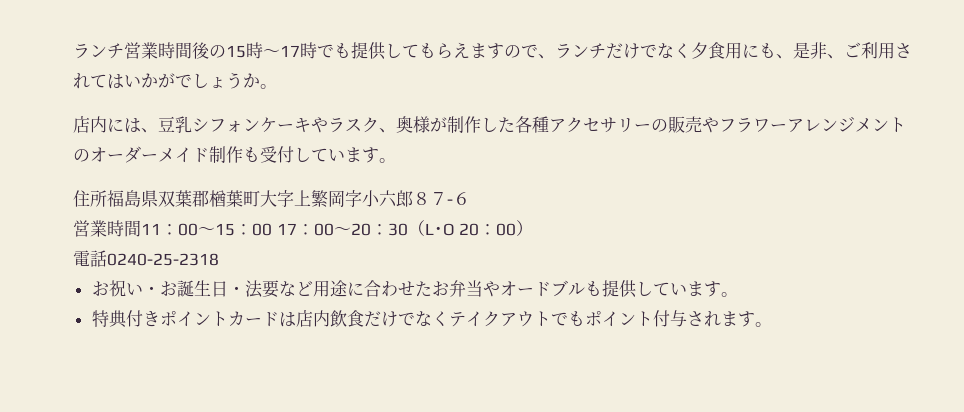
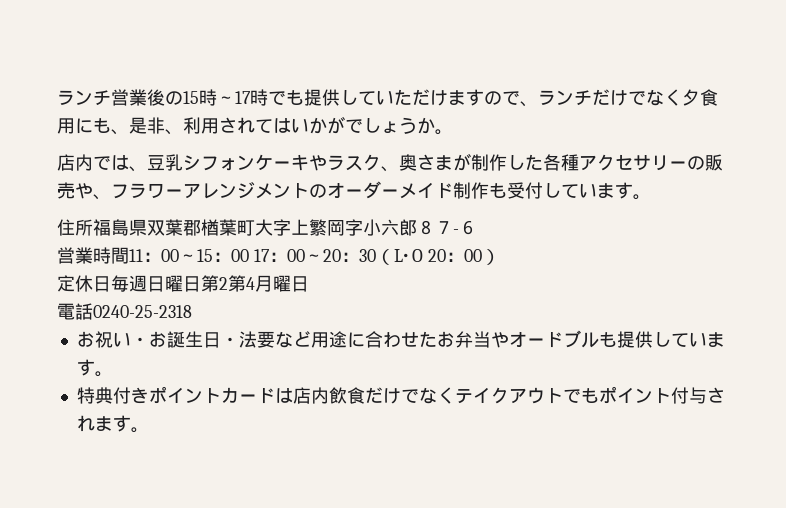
[158,42,192,59] 時間 -> (147, 97) none
[419,42,470,59] もらえ -> [376,89,448,106] いただけ
[844,42,861,58] ご -> (183, 132) none
[107,118,124,132] に -> [93,156,111,170] で
[413,116,430,133] 様 -> [417,154,453,170] さま
(719, 125) none -> [93,194,111,200] 、
(534, 228) none -> [57,275,309,292] // 定休日毎週日曜日第2第4月曜日

